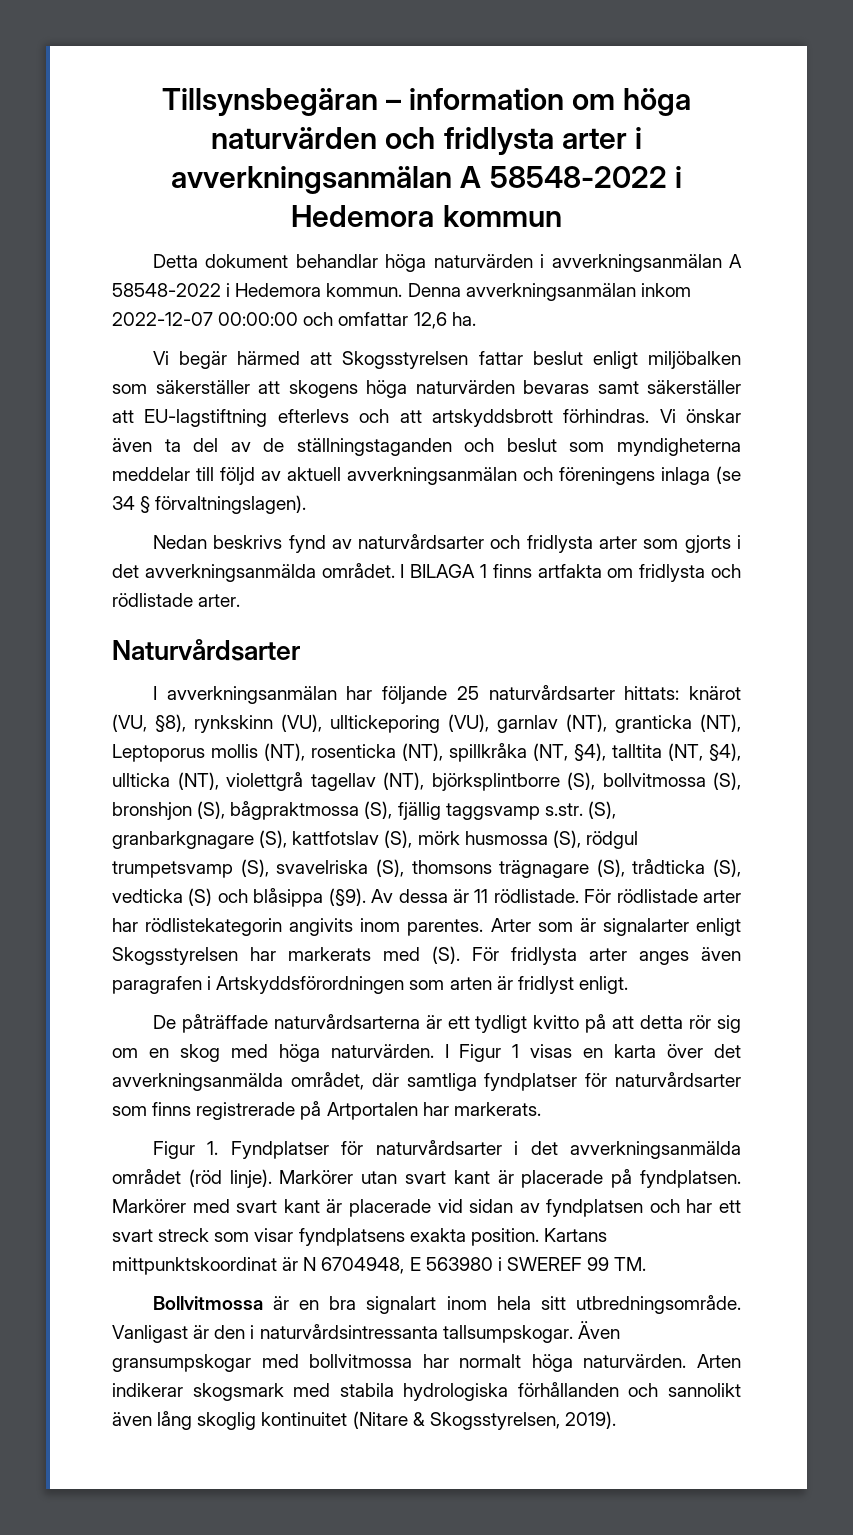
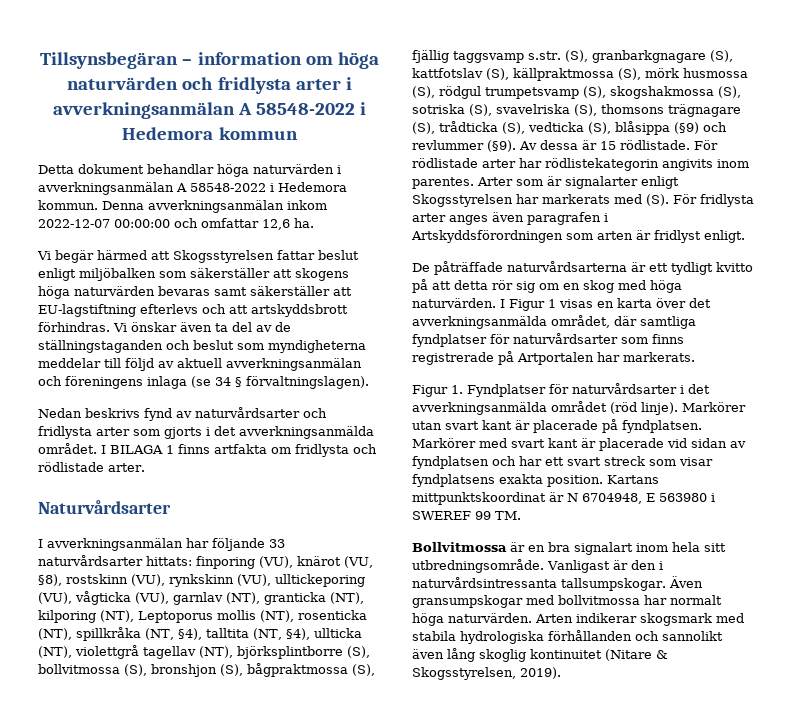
[456,686,479,700] 25 -> [269,539,285,548] 33
(680, 693) none -> [196,556,293,569] finporing (VU),
(186, 723) none -> [66,574,165,586] rostskinn (VU),
(489, 723) none -> [75,591,169,605] vågticka (VU),
(741, 723) none -> [38,610,134,623] kilporing (NT),
(413, 839) none -> [513,68,641,81] källpraktmossa (S),
(269, 868) none -> [610,86,741,99] [412,104,492,116] skogshakmossa (S), sotriska (S),
[188,888,324,907] (S) och blåsippa -> [588,121,727,135] [412,140,484,150] (S), blåsippa (§9) och revlummer
[474,889,489,903] 11 -> [600,141,616,150] 15

